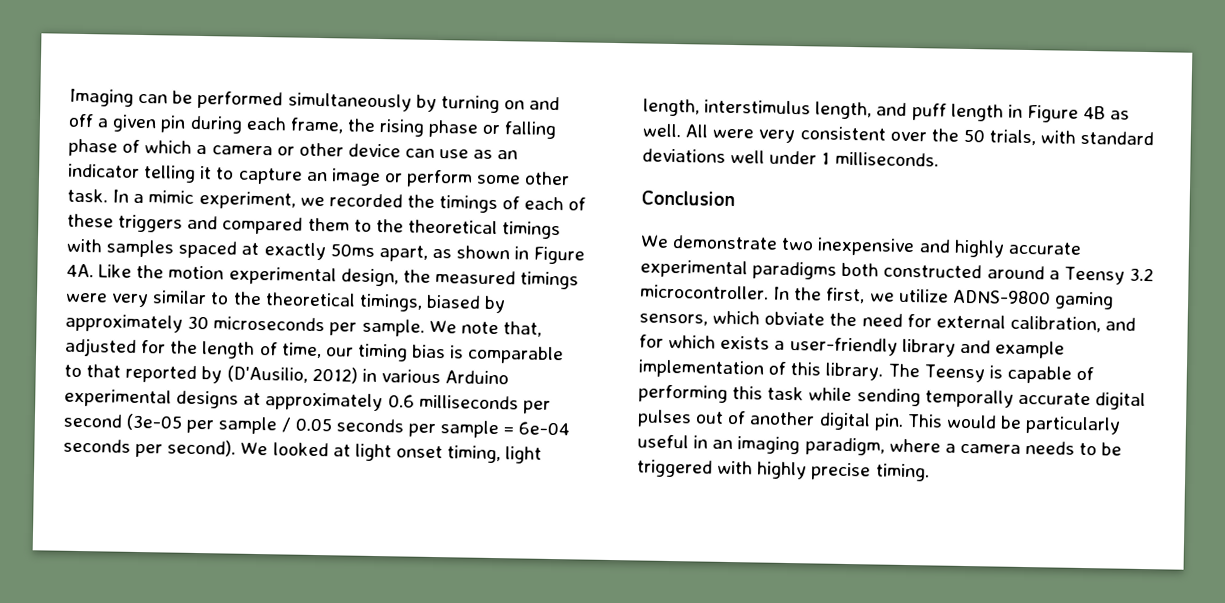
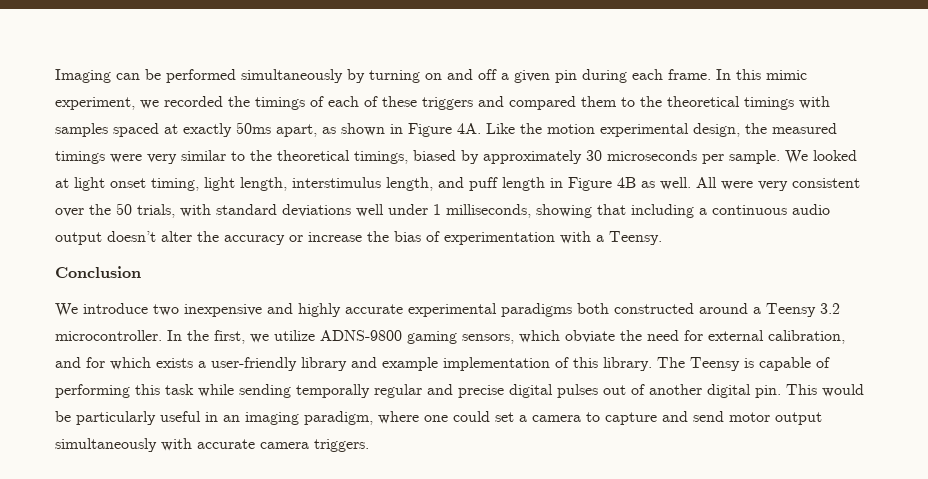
[289,117,558,140] [68,138,519,160] [68,163,571,188] [67,188,145,204] frame, the rising phase or falling phase of which a camera or other device can use as an indicator telling it to capture an image or perform some other task. In a -> [668,69,761,80] frame. In this
[460,321,542,337] [65,337,565,365] [64,364,510,385] [64,388,551,414] [63,413,571,439] [63,438,269,458] note that, adjusted for the length of time, our timing bias is comparable to that reported by (D'Ausilio, 2012) in various Arduino experimental designs at approximately 0.6 milliseconds per second (3e-05 per sample / 0.05 seconds per sample = 6e-04 seconds per second). We -> (808, 157) none
[834,151,939,167] milliseconds. -> [446,204,830,218] [55,231,662,245] milliseconds, showing that including a continuous audio output doesn’t alter the accuracy or increase the bias of experimentation with a Teensy.
[672,235,779,250] demonstrate -> [83,303,148,314] introduce
[1017,391,1091,406] accurate -> [374,384,504,398] regular and precise
[944,441,1123,456] [637,459,930,482] a camera needs to be triggered with highly precise timing. -> [424,411,822,425] [55,438,369,452] one could set a camera to capture and send motor output simultaneously with accurate camera triggers.

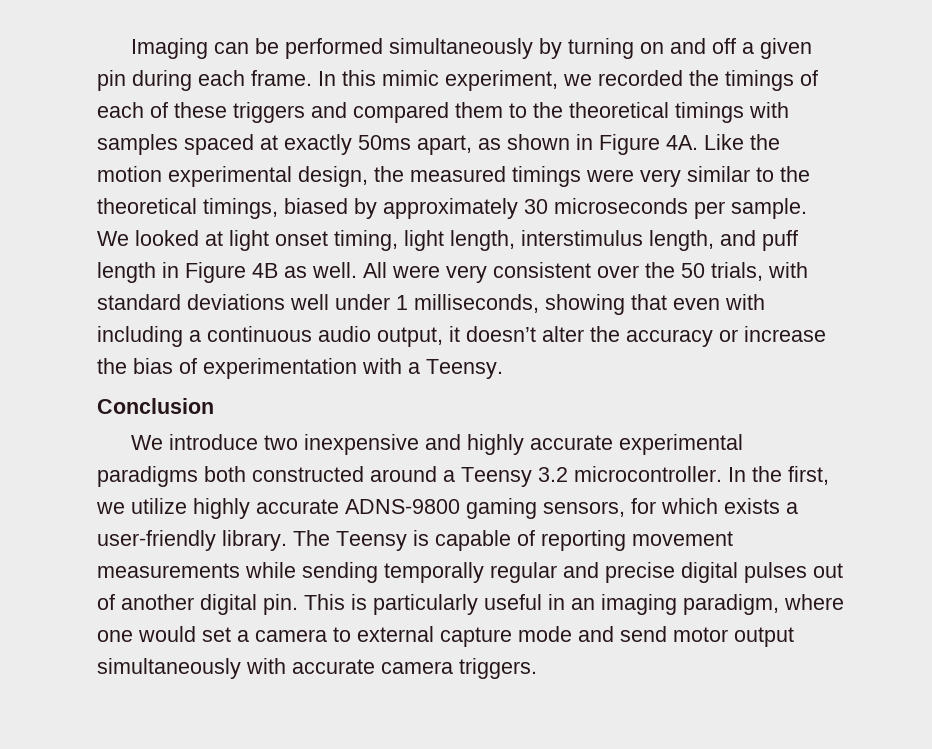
(626, 209) none -> [673,294,765,310] even with
[55,232,102,245] output -> [377,326,460,347] output, it
(315, 335) none -> [193,498,339,519] highly accurate
[519,330,845,344] [55,357,81,368] which obviate the need for external calibration, and -> (625, 509) none
[301,357,598,371] library and example implementation of this -> (216, 540) none
[55,384,194,398] performing this task -> [541,530,733,551] [97,563,240,578] reporting movement measurements
[822,384,864,397] [55,411,71,422] would be -> [351,594,367,610] is
[453,411,490,422] could -> [138,626,196,642] would
[605,412,657,425] capture -> [357,626,572,647] external capture mode

